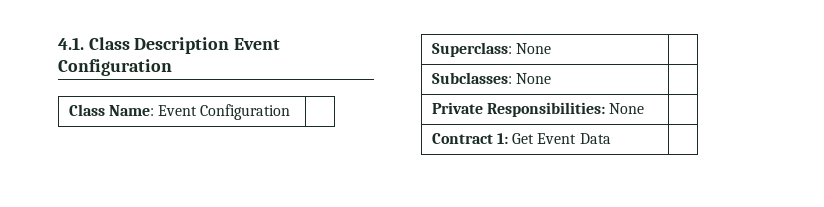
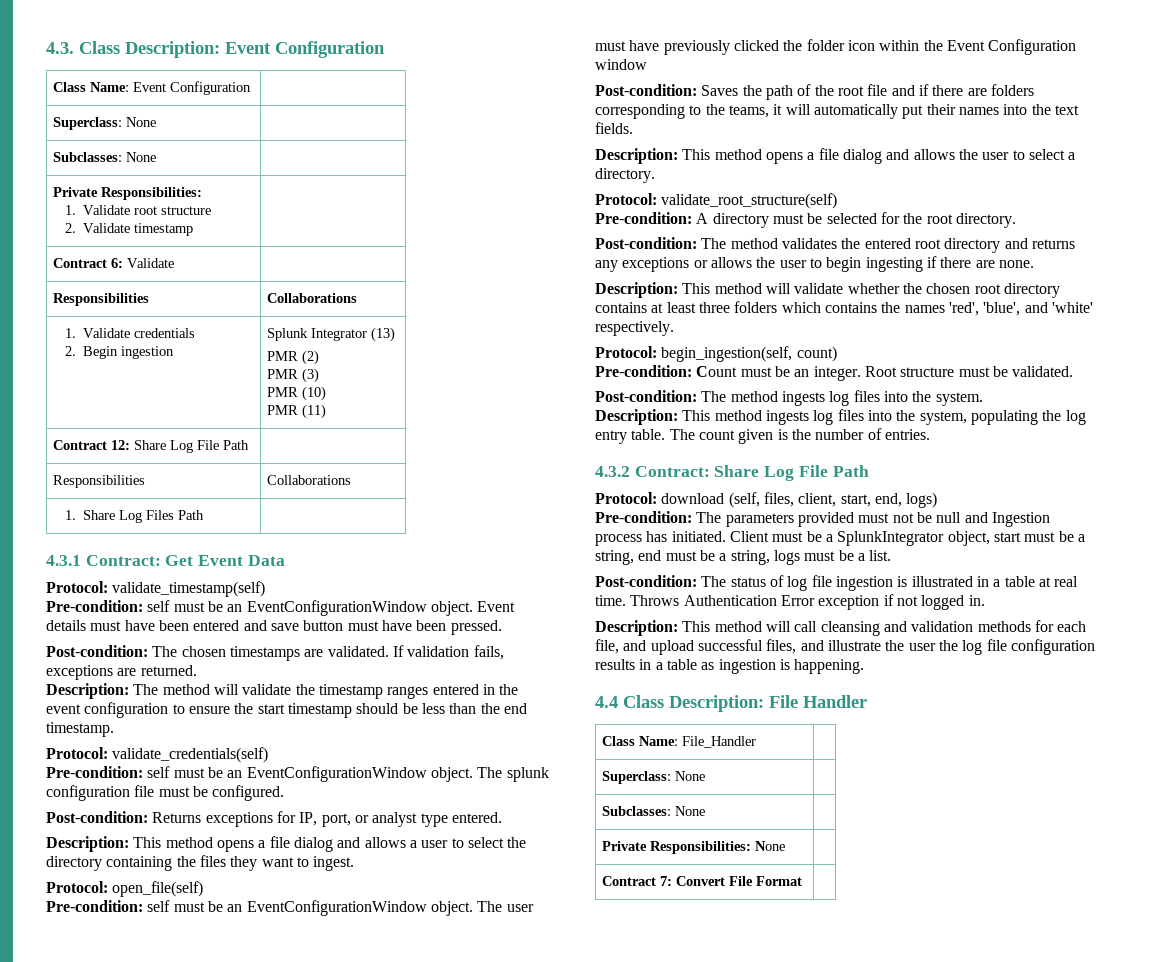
[58,37,230,54] 4.1. Class Description -> [46,41,220,58] 4.3. Class Description:
[609,103,645,114] [431,133,611,144] None | // Contract 1: Get Event Data -> [65,205,212,215] [65,223,194,236] [52,258,174,268] [52,293,149,306] [266,293,357,303] [65,328,196,338] [65,346,175,359] [266,327,395,342] [266,350,319,365] [266,368,319,383] [266,386,326,401] [266,404,326,419] [52,440,249,453] [52,475,145,488] [266,475,351,485] [65,510,205,523] [46,555,285,566] [46,581,266,597] [46,600,516,616] [46,620,502,635] [46,645,504,661] [46,665,197,680] [46,683,519,699] [46,702,527,718] [46,722,114,737] [46,747,269,763] [46,766,549,782] [46,785,285,801] [46,811,502,827] [46,836,527,852] [46,855,355,871] [46,881,204,897] [46,900,534,916] [595,39,1077,55] [595,59,647,70] [595,84,1034,100] [595,104,1079,119] [595,122,633,134] [595,148,1076,164] [595,168,655,183] [595,193,838,209] [595,212,1016,228] [595,237,1075,253] [595,256,1034,272] [595,282,1060,298] [595,301,1093,316] [595,321,674,336] [595,346,837,362] [595,365,1074,381] [595,390,983,406] [595,409,1086,425] [595,428,930,444] [595,465,869,481] [595,492,938,508] [595,511,1050,527] [595,531,1085,546] [595,550,892,565] [595,575,1079,591] [595,594,985,610] [595,620,1087,636] [595,639,1095,655] [595,659,865,674] [595,695,867,712] [601,736,756,748] [601,771,705,784] [601,806,705,816] [601,841,785,854] [601,876,802,886] // 1. Validate root structure // 2. Validate timestamp | // Contract 6: Validate | // Responsibilities | Collaborations // 1. Validate credentials // 2. Begin ingestion | Splunk Integrator (13) // PMR (2) // PMR (3) // PMR (10) // PMR (11) // Contract 12: Share Log File Path | // Responsibilities | Collaborations // 1. Share Log Files Path | // 4.3.1 Contract: Get Event Data // Protocol: validate_timestamp(self) // Pre-condition: self must be an EventConfigurationWindow object. Event details must have been entered and save button must have been pressed. // Post-condition: The chosen timestamps are validated. If validation fails, exceptions are returned. // Description: The method will validate the timestamp ranges entered in the event configuration to ensure the start timestamp should be less than the end timestamp. // Protocol: validate_credentials(self) // Pre-condition: self must be an EventConfigurationWindow object. The splunk configuration file must be configured. // Post-condition: Returns exceptions for IP, port, or analyst type entered. // Description: This method opens a file dialog and allows a user to select the directory containing the files they want to ingest. // Protocol: open_file(self) // Pre-condition: self must be an EventConfigurationWindow object. The user must have previously clicked the folder icon within the Event Configuration window // Post-condition: Saves the path of the root file and if there are folders corresponding to the teams, it will automatically put their names into the text fields. // Description: This method opens a file dialog and allows the user to select a directory. // Protocol: validate_root_structure(self) // Pre-condition: A directory must be selected for the root directory. // Post-condition: The method validates the entered root directory and returns any exceptions or allows the user to begin ingesting if there are none. // Description: This method will validate whether the chosen root directory contains at least three folders which contains the names 'red', 'blue', and 'white' respectively. // Protocol: begin_ingestion(self, count) // Pre-condition: Count must be an integer. Root structure must be validated. // Post-condition: The method ingests log files into the system. // Description: This method ingests log files into the system, populating the log entry table. The count given is the number of entries. // 4.3.2 Contract: Share Log File Path // Protocol: download (self, files, client, start, end, logs) // Pre-condition: The parameters provided must not be null and Ingestion process has initiated. Client must be a SplunkIntegrator object, start must be a string, end must be a string, logs must be a list. // Post-condition: The status of log file ingestion is illustrated in a table at real time. Throws Authentication Error exception if not logged in. // Description: This method will call cleansing and validation methods for each file, and upload successful files, and illustrate the user the log file configuration results in a table as ingestion is happening. // 4.4 Class Description: File Handler // Class Name: File_Handler | // Superclass: None | // Subclasses: None | // Private Responsibilities: None | // Contract 7: Convert File Format

